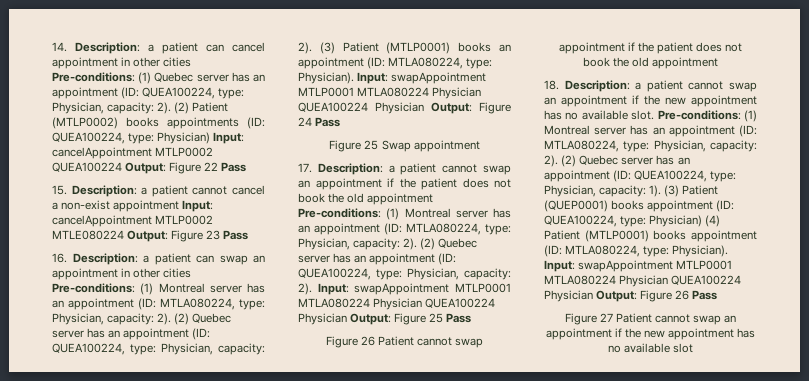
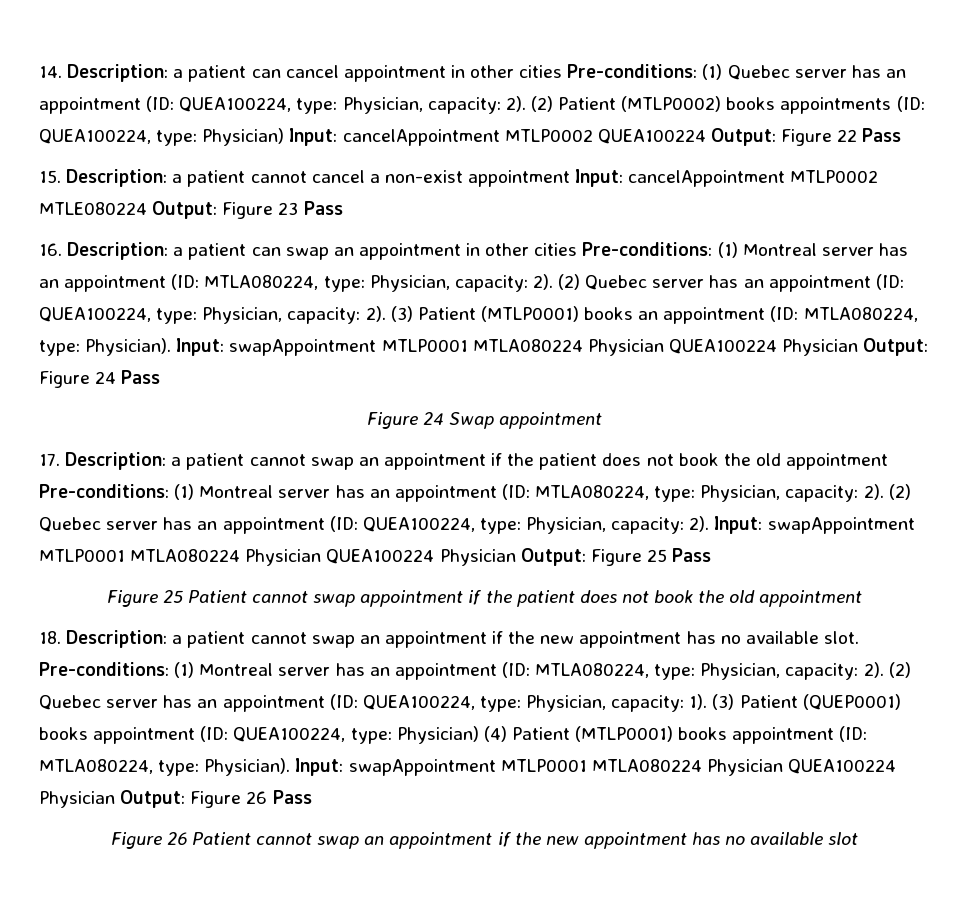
[364,140,379,150] 25 -> [422,412,444,425] 24
[360,336,375,346] 26 -> [162,590,183,603] 25
[599,313,613,322] 27 -> [166,832,187,845] 26

